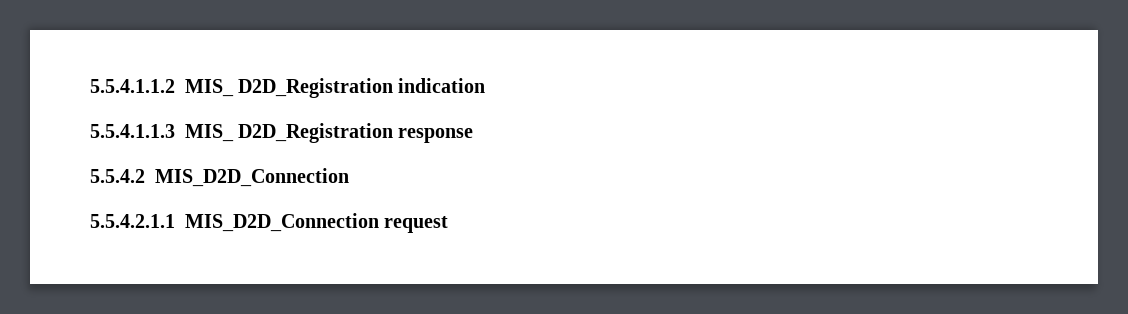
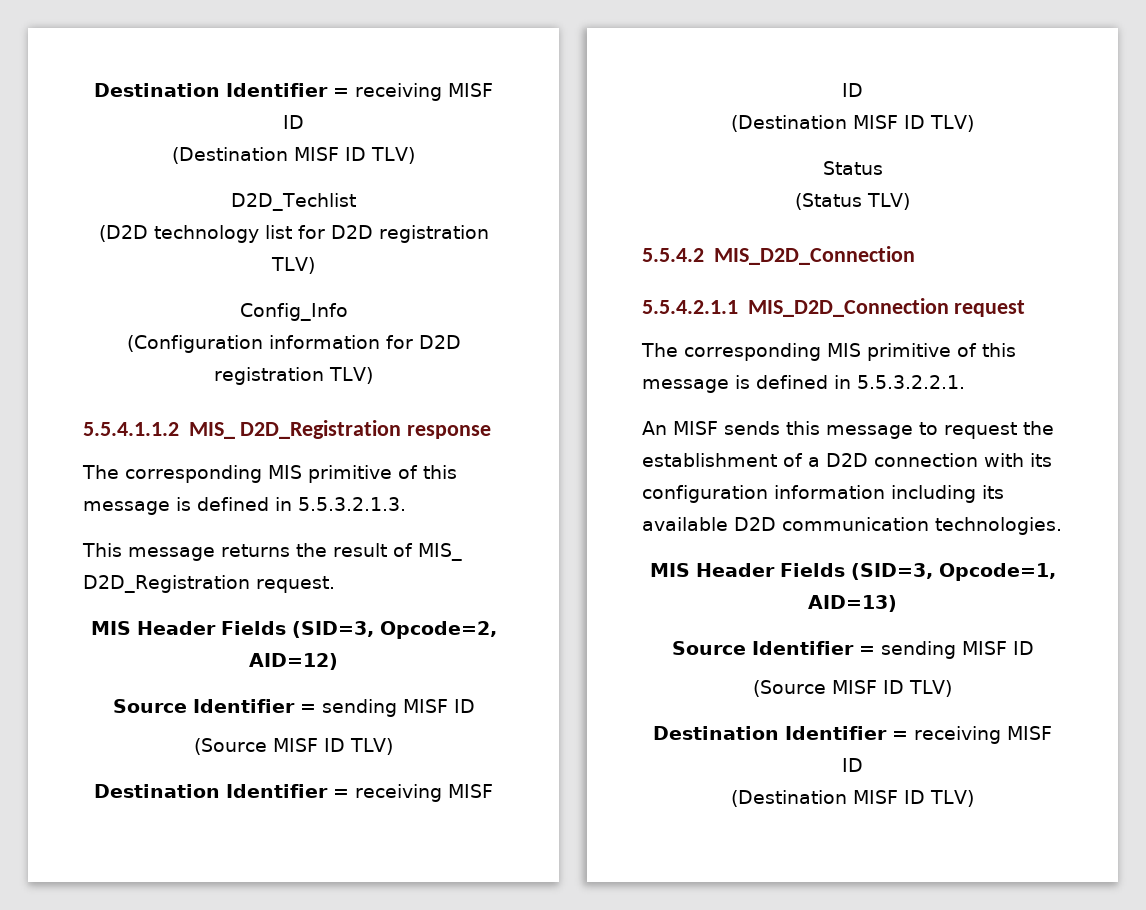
[90,78,486,98] [90,123,474,143] 5.5.4.1.1.2 MIS_ D2D_Registration indication // 5.5.4.1.1.3 MIS_ D2D_Registration response -> [94,83,493,101] [283,115,304,129] [172,147,416,164] [231,193,357,211] [98,225,489,243] [271,257,316,274] [239,303,348,321] [126,335,461,353] [214,367,374,385] [83,420,492,439] [82,465,457,483] [83,497,406,515] [82,543,462,561] [83,575,335,593] [90,621,497,639] [249,653,338,670] [112,699,475,717] [193,738,394,755] [94,784,493,802] [842,83,863,97] [731,115,975,132] [822,161,883,175] [794,193,911,210] Destination Identifier = receiving MISF ID // (Destination MISF ID TLV) // D2D_Techlist // (D2D technology list for D2D registration TLV) // Config_Info // (Configuration information for D2D registration TLV) // 5.5.4.1.1.2 MIS_ D2D_Registration response // The corresponding MIS primitive of this message is defined in 5.5.3.2.1.3. // This message returns the result of MIS_ D2D_Registration request. // MIS Header Fields (SID=3, Opcode=2, AID=12) // Source Identifier = sending MISF ID // (Source MISF ID TLV) // Destination Identifier = receiving MISF ID // (Destination MISF ID TLV) // Status // (Status TLV)
(448, 224) none -> [641,343,1016,361] [642,375,965,393] [642,421,1054,439] [642,453,1052,467] [642,485,1004,503] [642,517,1062,535] [649,563,1056,581] [808,595,897,612] [671,641,1034,659] [752,680,953,697] [653,726,1052,744] [842,758,863,772] [731,790,975,807] // The corresponding MIS primitive of this message is defined in 5.5.3.2.2.1. // An MISF sends this message to request the establishment of a D2D connection with its configuration information including its available D2D communication technologies. // MIS Header Fields (SID=3, Opcode=1, AID=13) // Source Identifier = sending MISF ID // (Source MISF ID TLV) // Destination Identifier = receiving MISF ID // (Destination MISF ID TLV)

